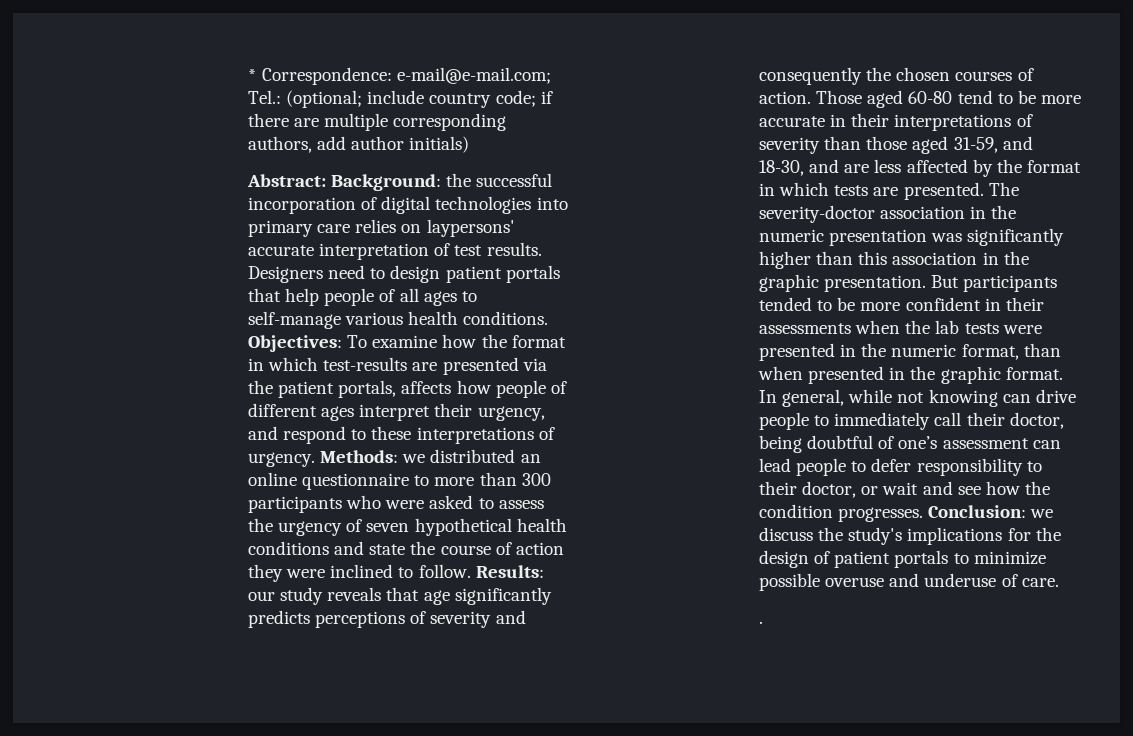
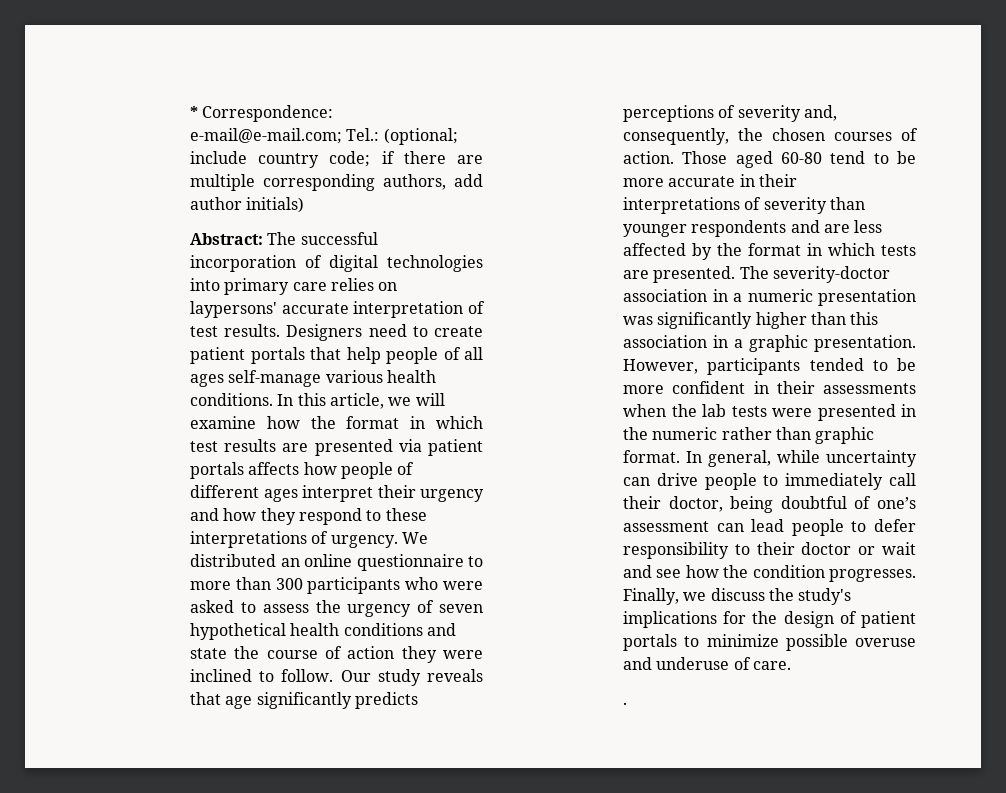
[331,173,472,191] Background: the -> [267,232,297,245] The
[390,265,441,283] design -> [433,326,483,337] create
[461,291,477,302] to -> (225, 380) none
[248,335,368,352] Objectives: To -> [277,393,445,409] In this article, we will
[323,357,408,371] test-results -> [190,439,277,452] test results
[248,380,397,398] the patient portals, -> [428,439,483,456] [190,462,245,479] patient portals
[477,406,545,421] [248,426,278,440] urgency, and -> [420,489,485,502] [190,508,296,525] urgency and how they
[320,450,426,463] Methods: we -> [402,532,429,544] We
[475,565,544,578] [248,591,275,601] Results: our -> [340,670,371,682] Our
[495,610,526,624] [759,67,862,85] and consequently -> [804,105,838,121] [623,128,730,145] and, consequently,
[866,136,1033,154] [759,160,804,176] those aged 31-59, and 18-30, -> [623,220,787,237] younger respondents
[991,205,1017,219] the -> [733,293,743,302] a
[1003,251,1029,265] the -> [734,339,744,348] a
[931,275,960,288] But -> [623,359,699,374] However,
[961,343,1061,360] [758,366,936,384] format, than when presented in the -> [721,427,812,440] rather than
[897,389,998,407] not knowing -> [826,450,917,467] uncertainty
[802,481,857,498] doctor, -> [801,542,852,555] doctor
[928,505,1027,518] Conclusion: -> [623,588,680,605] Finally,

